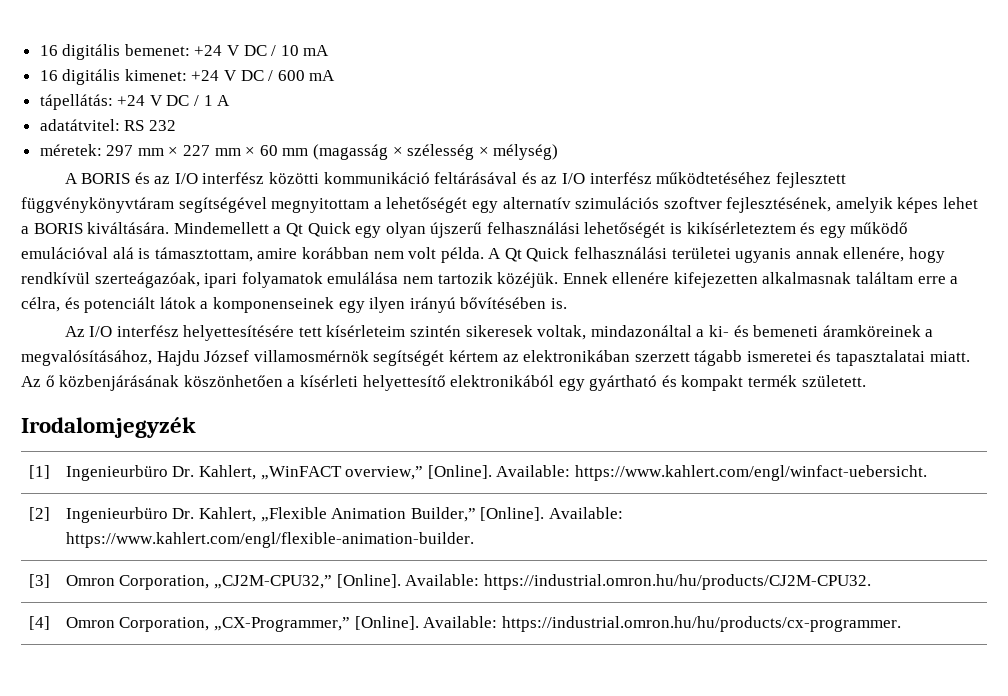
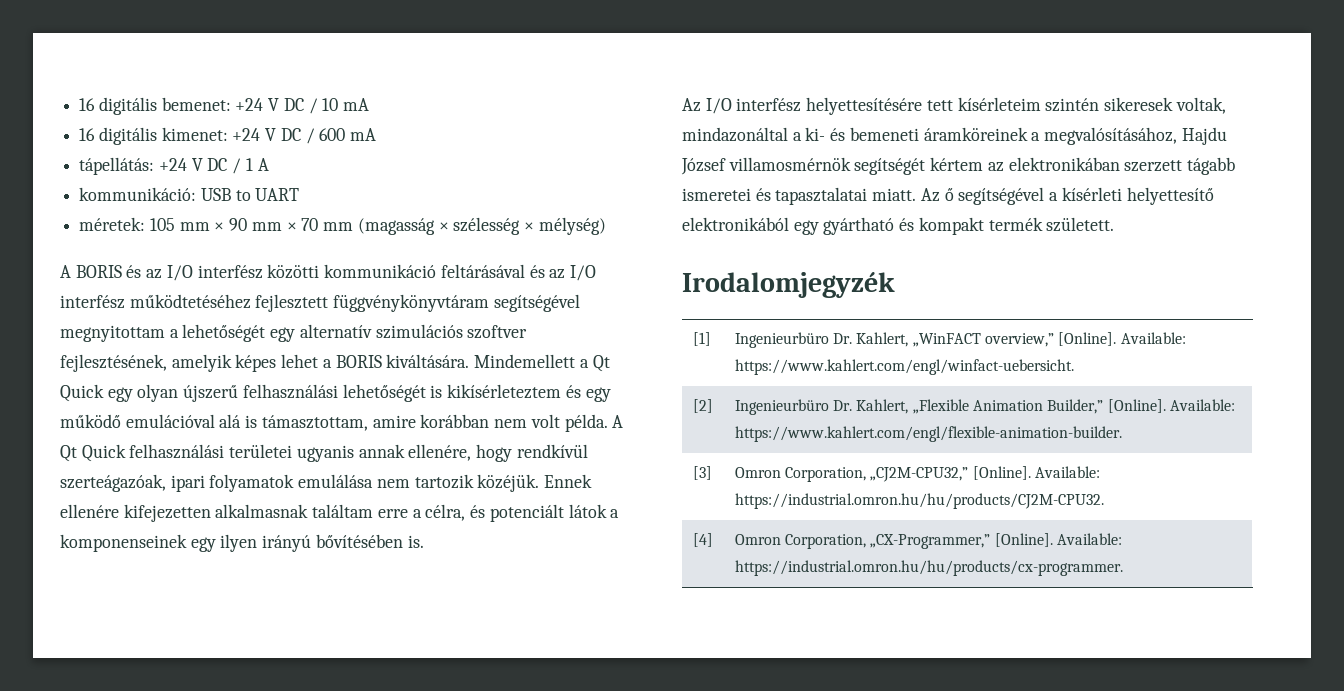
[39,119,176,131] adatátvitel: RS 232 -> [79,187,300,201] kommunikáció: USB to UART
[106,145,278,156] 297 mm × 227 mm × 60 -> [149,218,319,231] 105 mm × 90 mm × 70
[59,375,283,391] közbenjárásának köszönhetően -> [958,187,1045,205] segítségével

